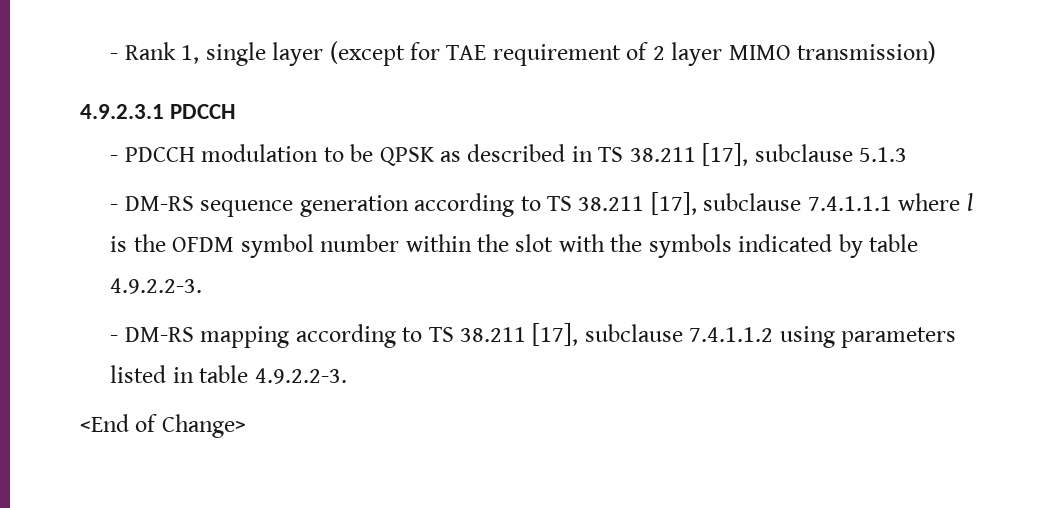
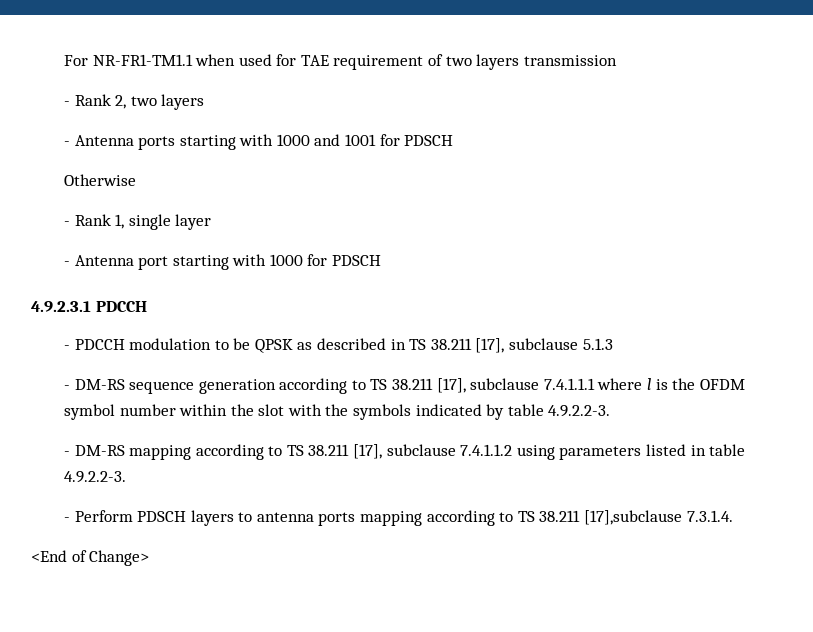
(110, 56) none -> [63,54,617,70] [63,94,205,110] [63,134,454,150] [63,174,136,186] For NR-FR1-TM1.1 when used for TAE requirement of two layers transmission // - Rank 2, two layers // - Antenna ports starting with 1000 and 1001 for PDSCH // Otherwise //
[329,41,937,66] (except for TAE requirement of 2 layer MIMO transmission) -> [63,254,382,270] // - Antenna port starting with 1000 for PDSCH
(347, 376) none -> [63,510,733,526] // - Perform PDSCH layers to antenna ports mapping according to TS 38.211 [17],subclause 7.3.1.4.

